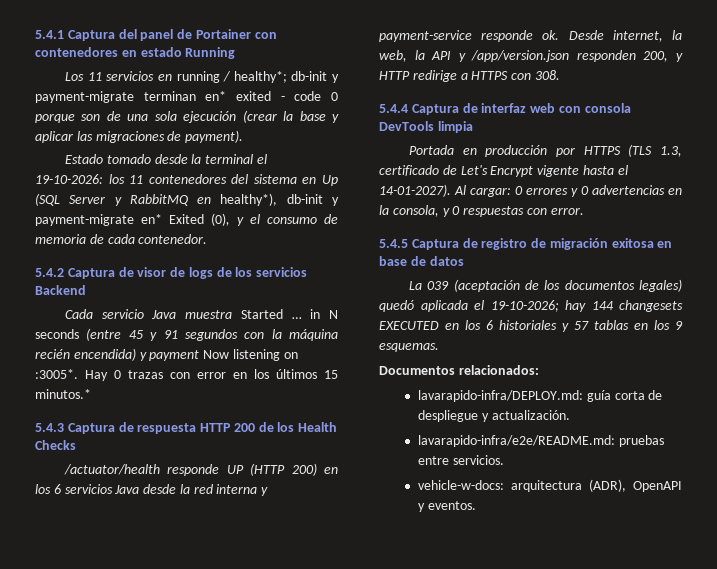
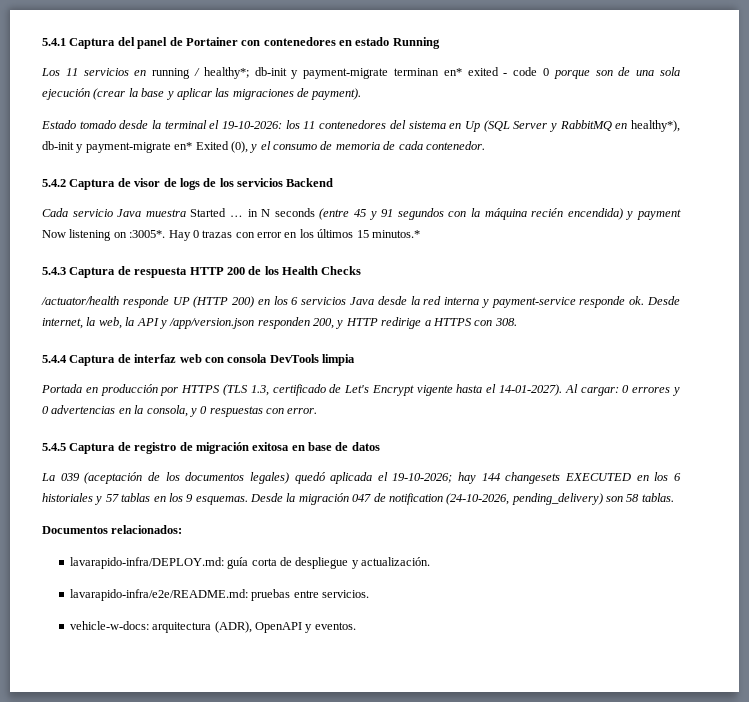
(439, 347) none -> [250,493,674,505] Desde la migración 047 de notification (24-10-2026, pending_delivery) son 58 tablas.

